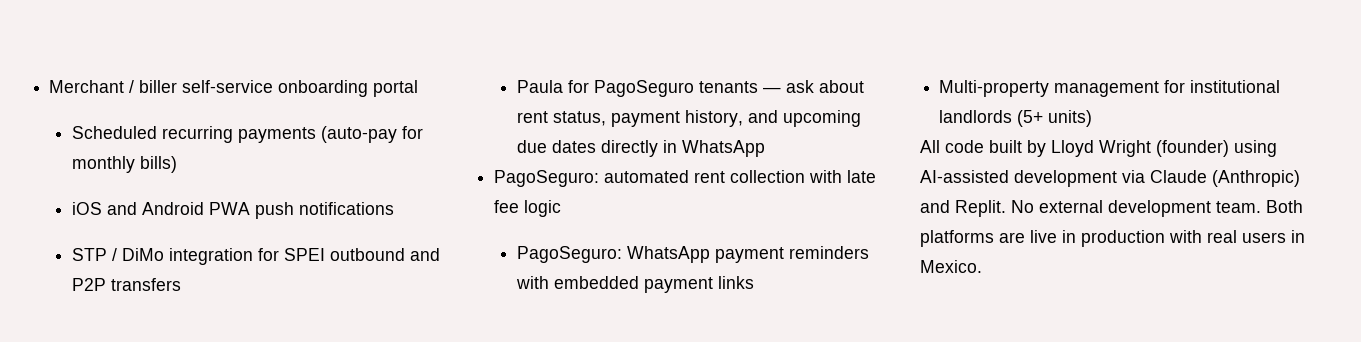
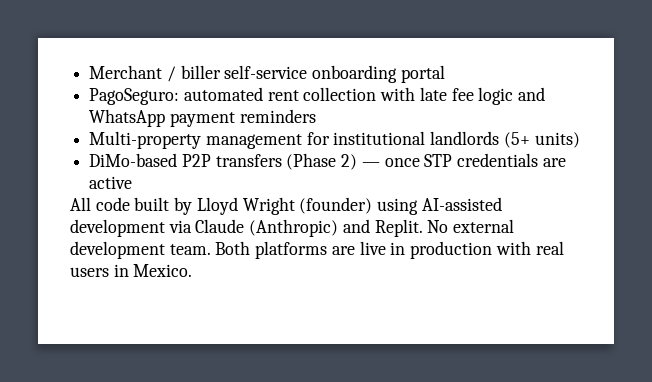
[71,126,423,143] [71,156,177,173] [71,202,394,219] [71,248,440,265] [71,278,181,291] [516,80,864,97] [516,110,861,127] [516,140,765,157] // Scheduled recurring payments (auto-pay for monthly bills) // iOS and Android PWA push notifications // STP / DiMo integration for SPEI outbound and P2P transfers // Paula for PagoSeguro tenants — ask about rent status, payment history, and upcoming due dates directly in WhatsApp -> (445, 74) none
[516,246,622,263] // PagoSeguro: -> [518,87,546,101] and
[515,276,754,293] with embedded payment links -> (316, 116) none
(1093, 118) none -> [89,153,566,170] [89,176,133,189] // DiMo-based P2P transfers (Phase 2) — once STP credentials are active

